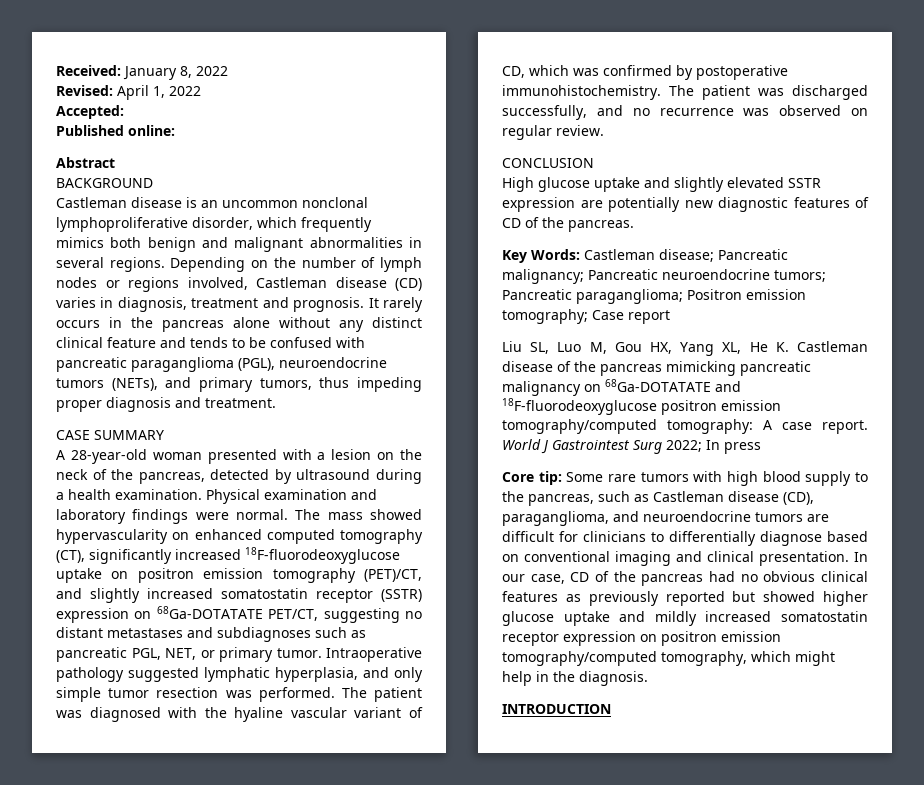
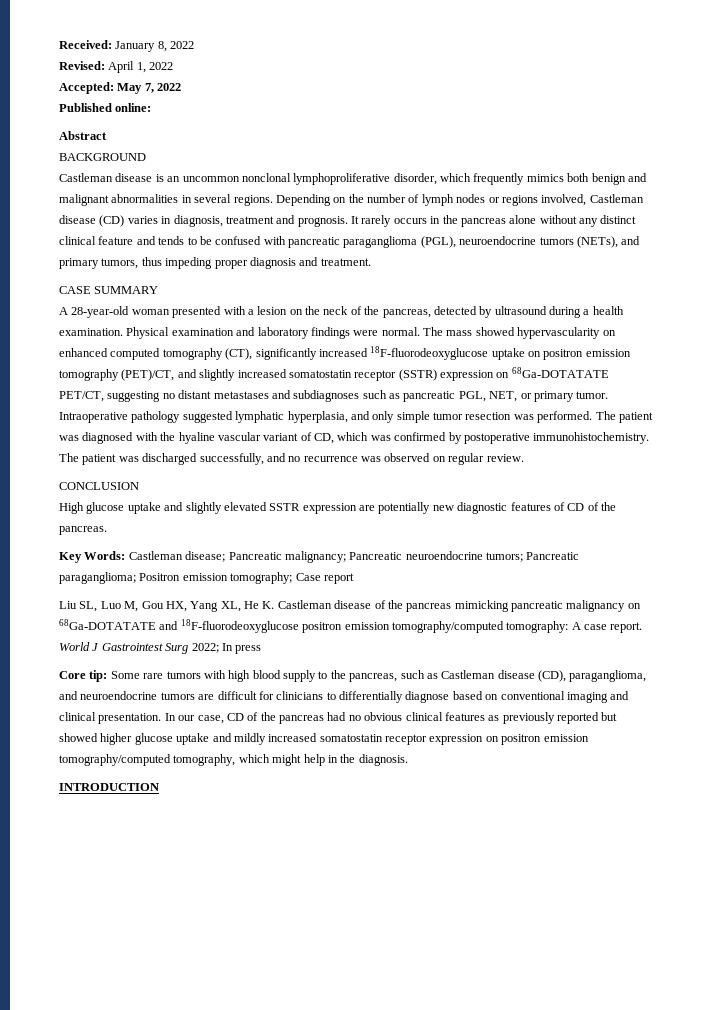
(124, 112) none -> [117,83,182,94] May 7, 2022

